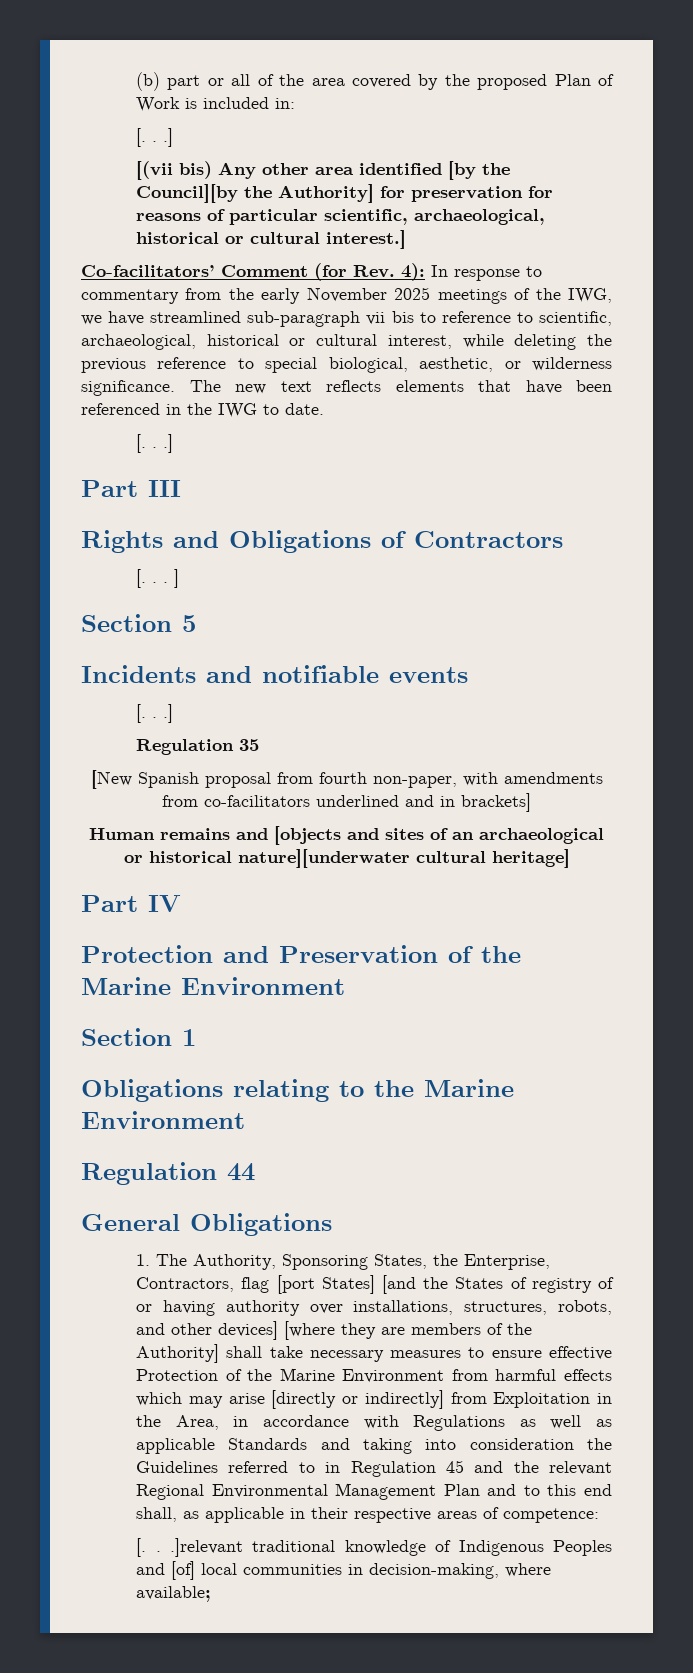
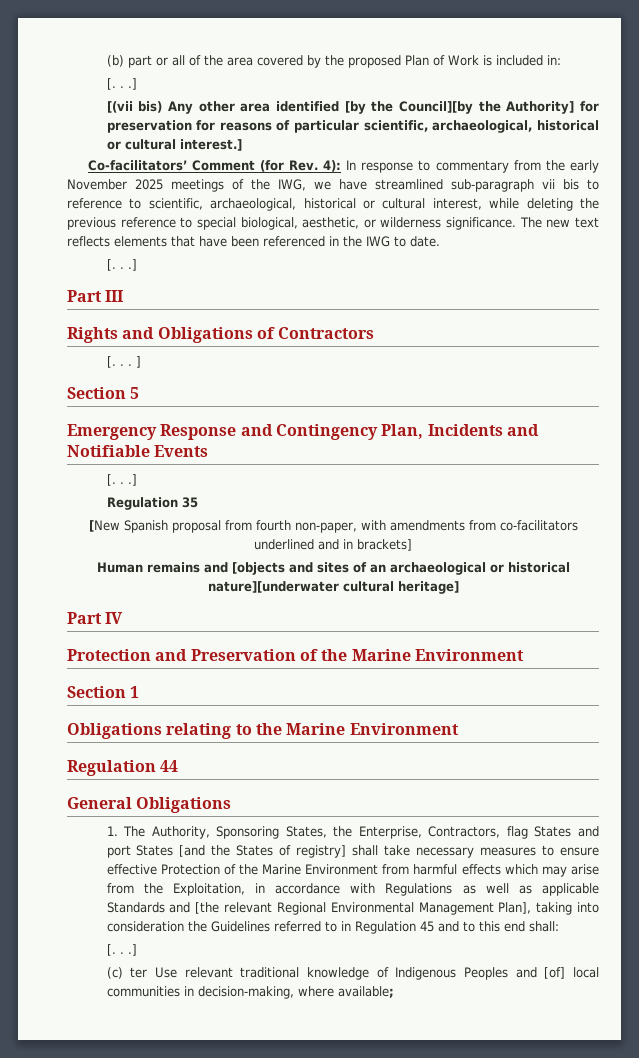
[81,665,468,683] Incidents and notifiable events -> [67,424,539,440] [67,445,209,457] Emergency Response and Contingency Plan, Incidents and Notifiable Events
[276,1275,614,1294] [136,1300,612,1316] [136,1321,533,1340] [136,1344,220,1363] [port States] [and the States of registry of or having authority over installations, structures, robots, and other devices] [where they are members of the Authority] -> [534,826,600,837] [106,845,347,858] States and port States [and the States of registry]
[271,1390,612,1409] [136,1415,219,1430] [directly or indirectly] from Exploitation in the Area, -> [106,883,245,896] from the Exploitation,
(350, 1444) none -> [195,902,532,915] [the relevant Regional Environmental Management Plan],
[513,1461,612,1475] [136,1483,612,1500] [136,1507,600,1523] [136,1538,243,1557] the relevant Regional Environmental Management Plan and to this end shall, as applicable in their respective areas of competence: // [. . .]relevant -> [462,921,559,932] [106,944,137,956] [106,967,233,979] to this end shall: // [. . .] // (c) ter Use relevant

